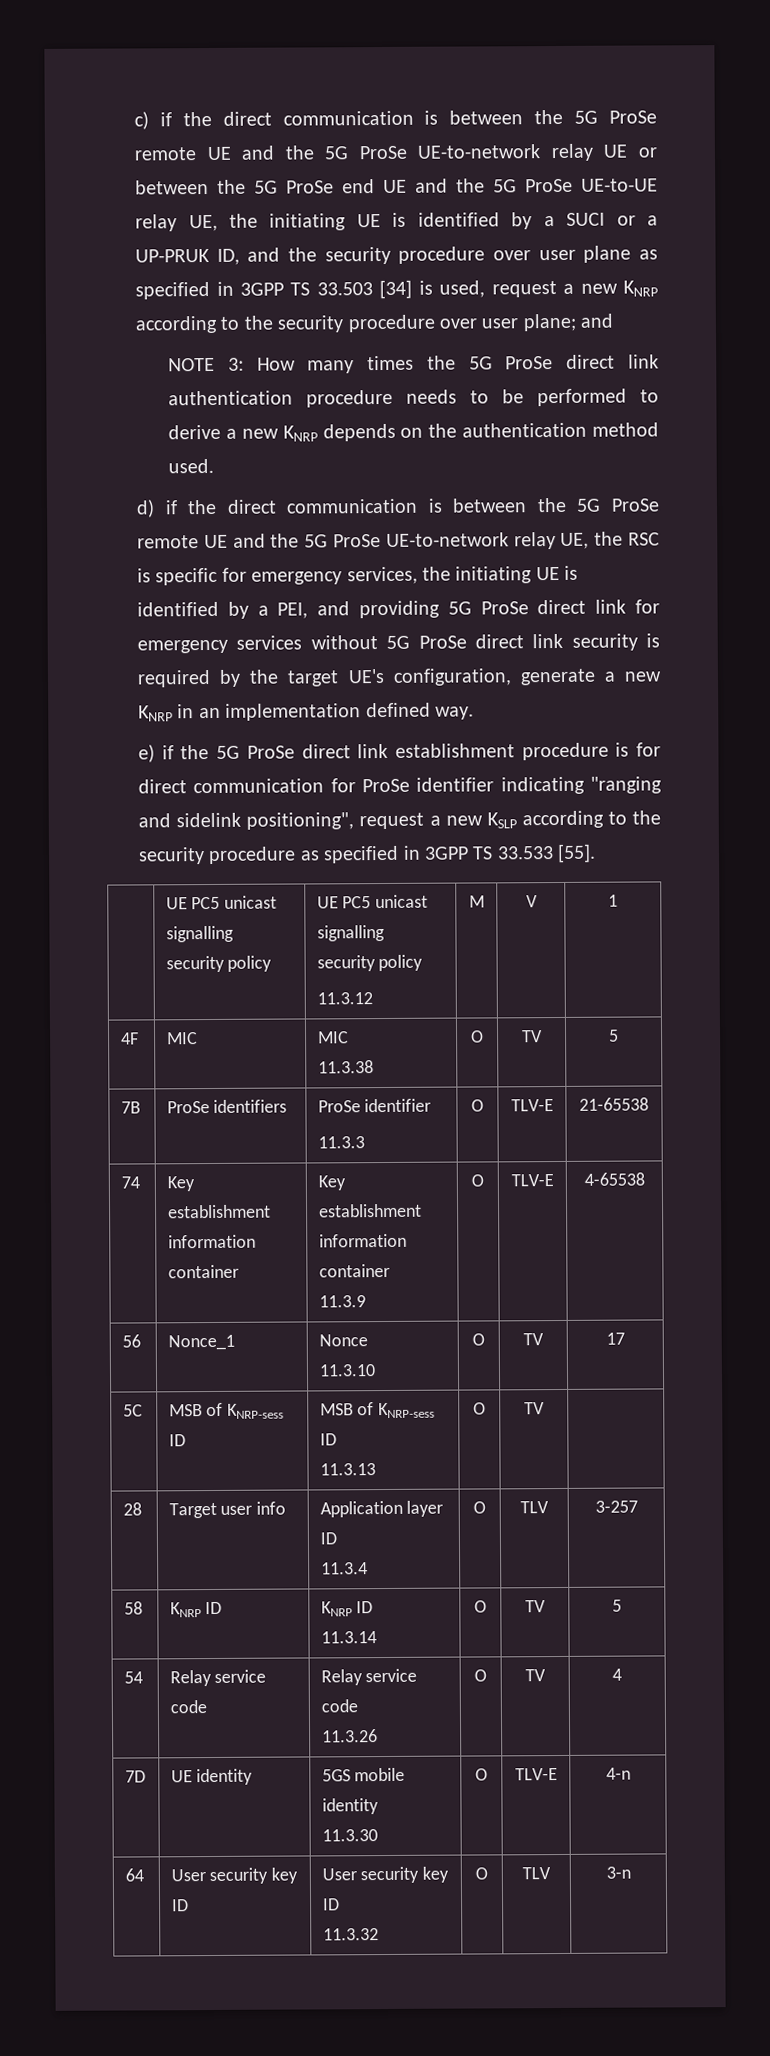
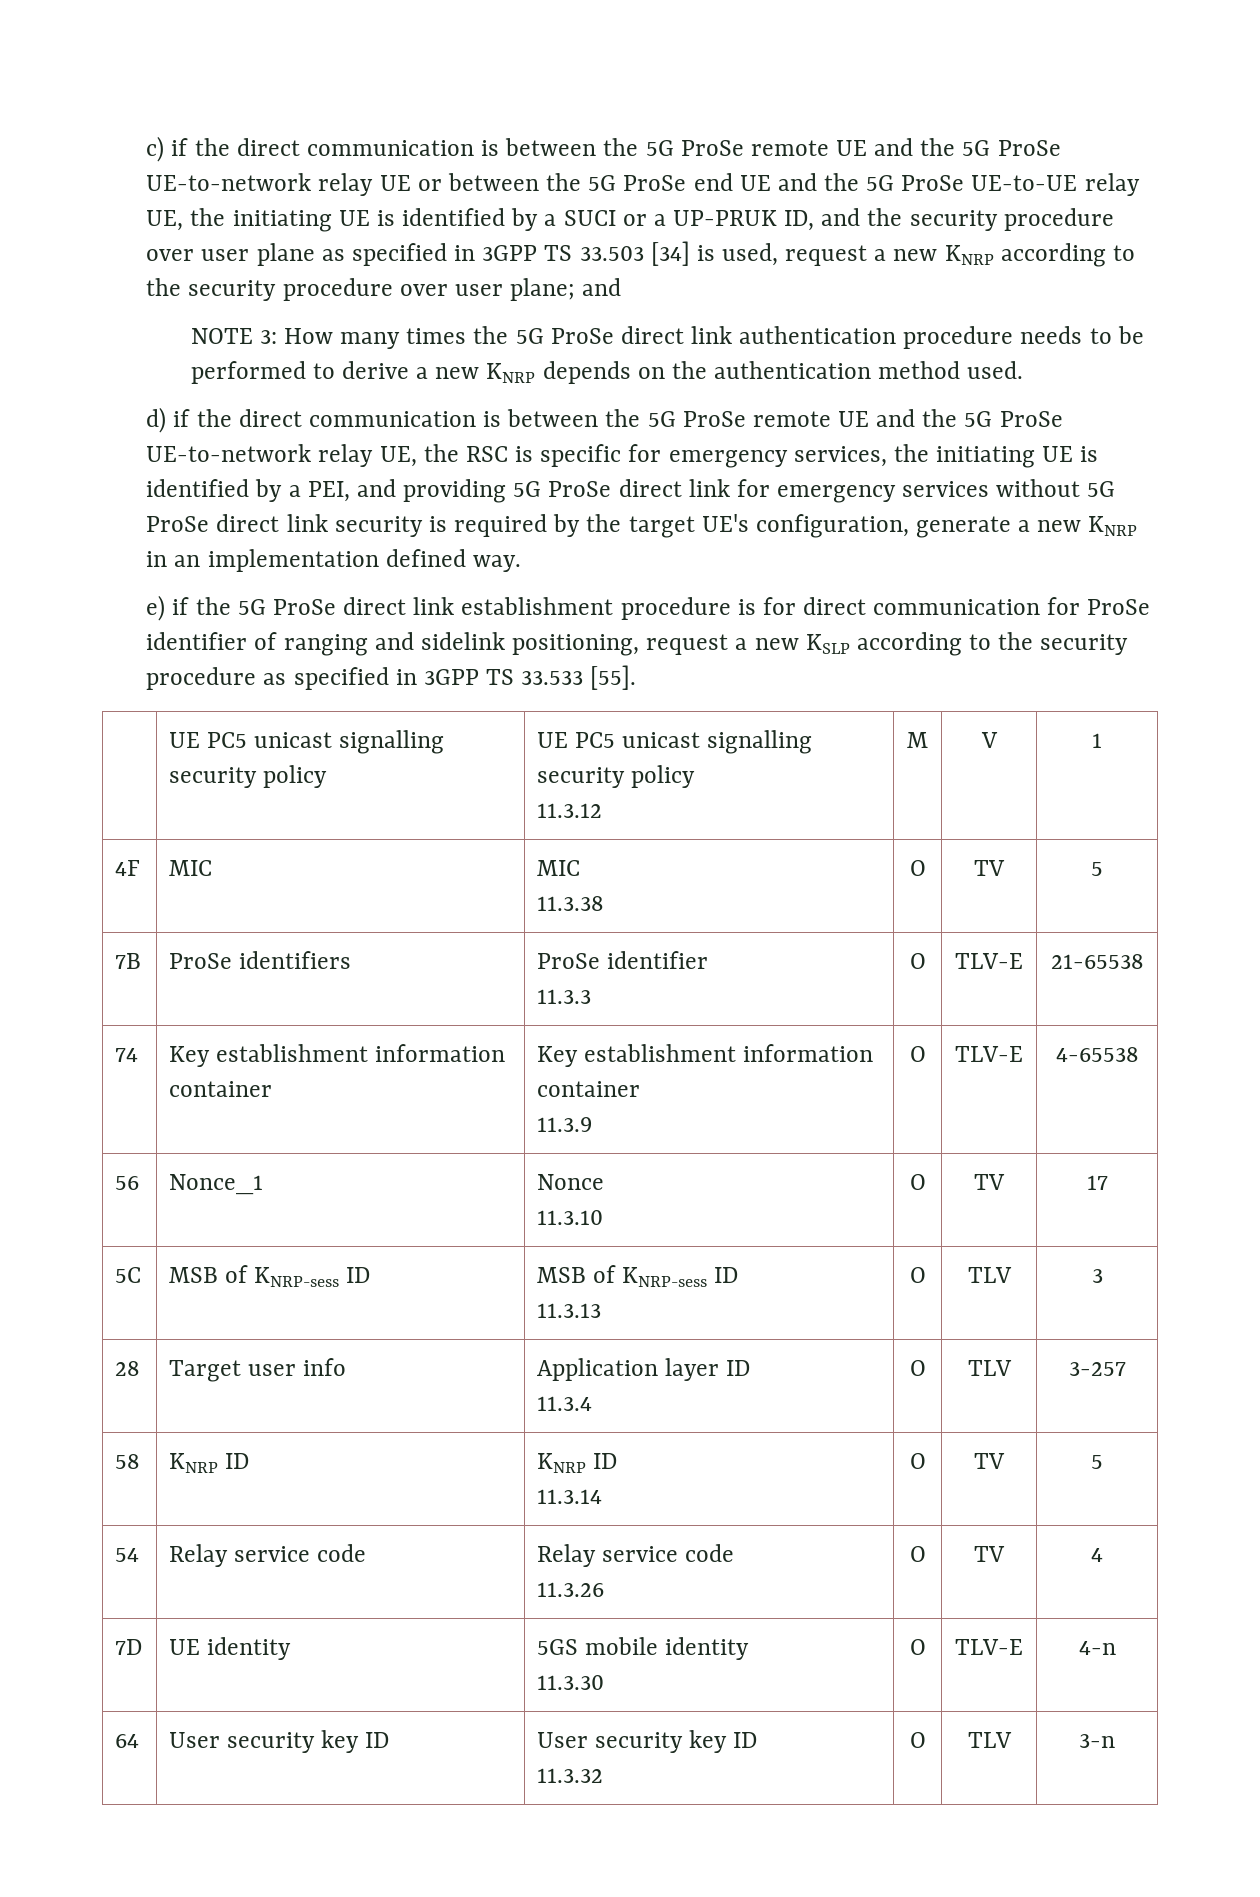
[500,776,662,795] indicating "ranging -> [254,632,368,656] of ranging
[246,812,355,830] positioning", -> [512,634,640,656] positioning,
[524,1402,545,1415] TV | -> [967,1267,1012,1283] [1091,1269,1103,1283] TLV | 3

